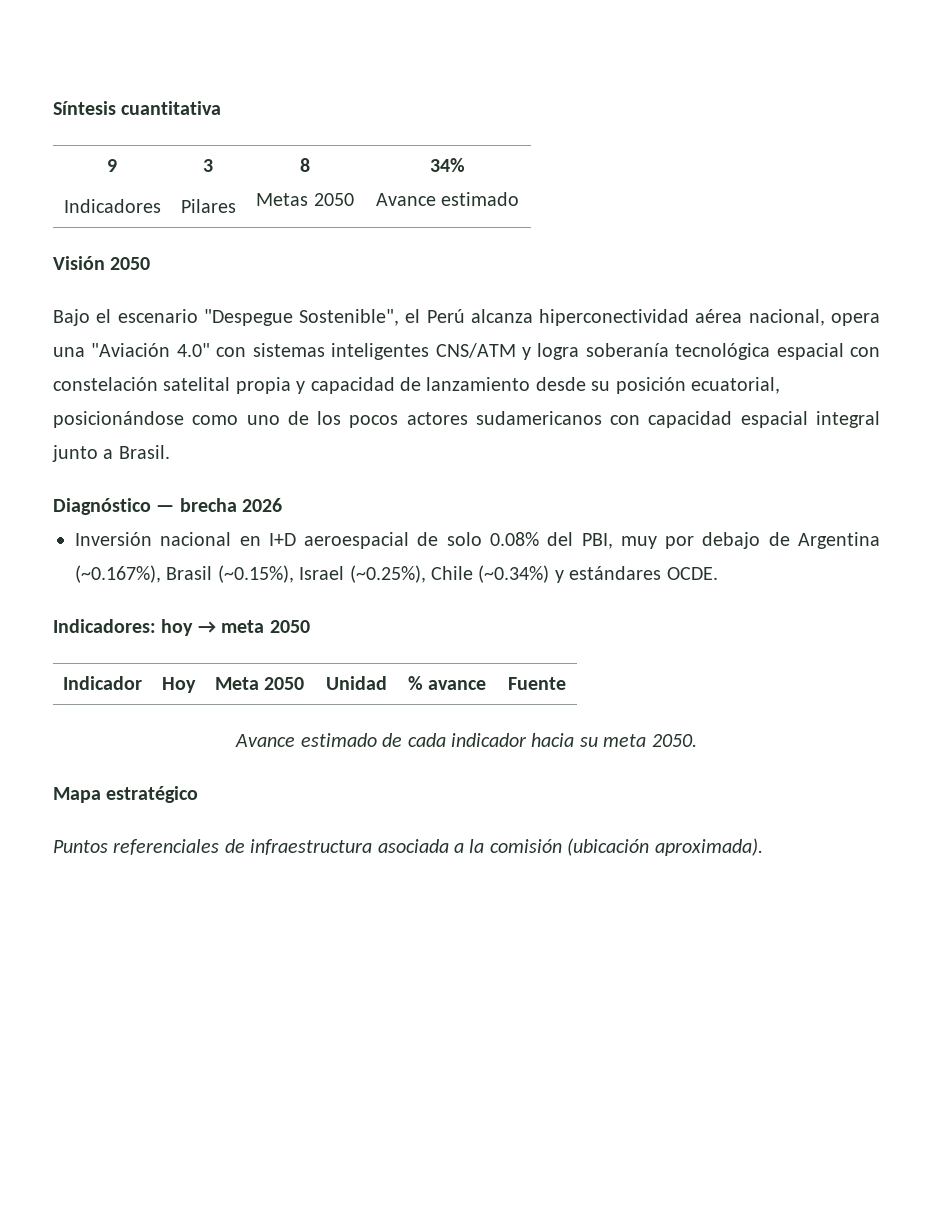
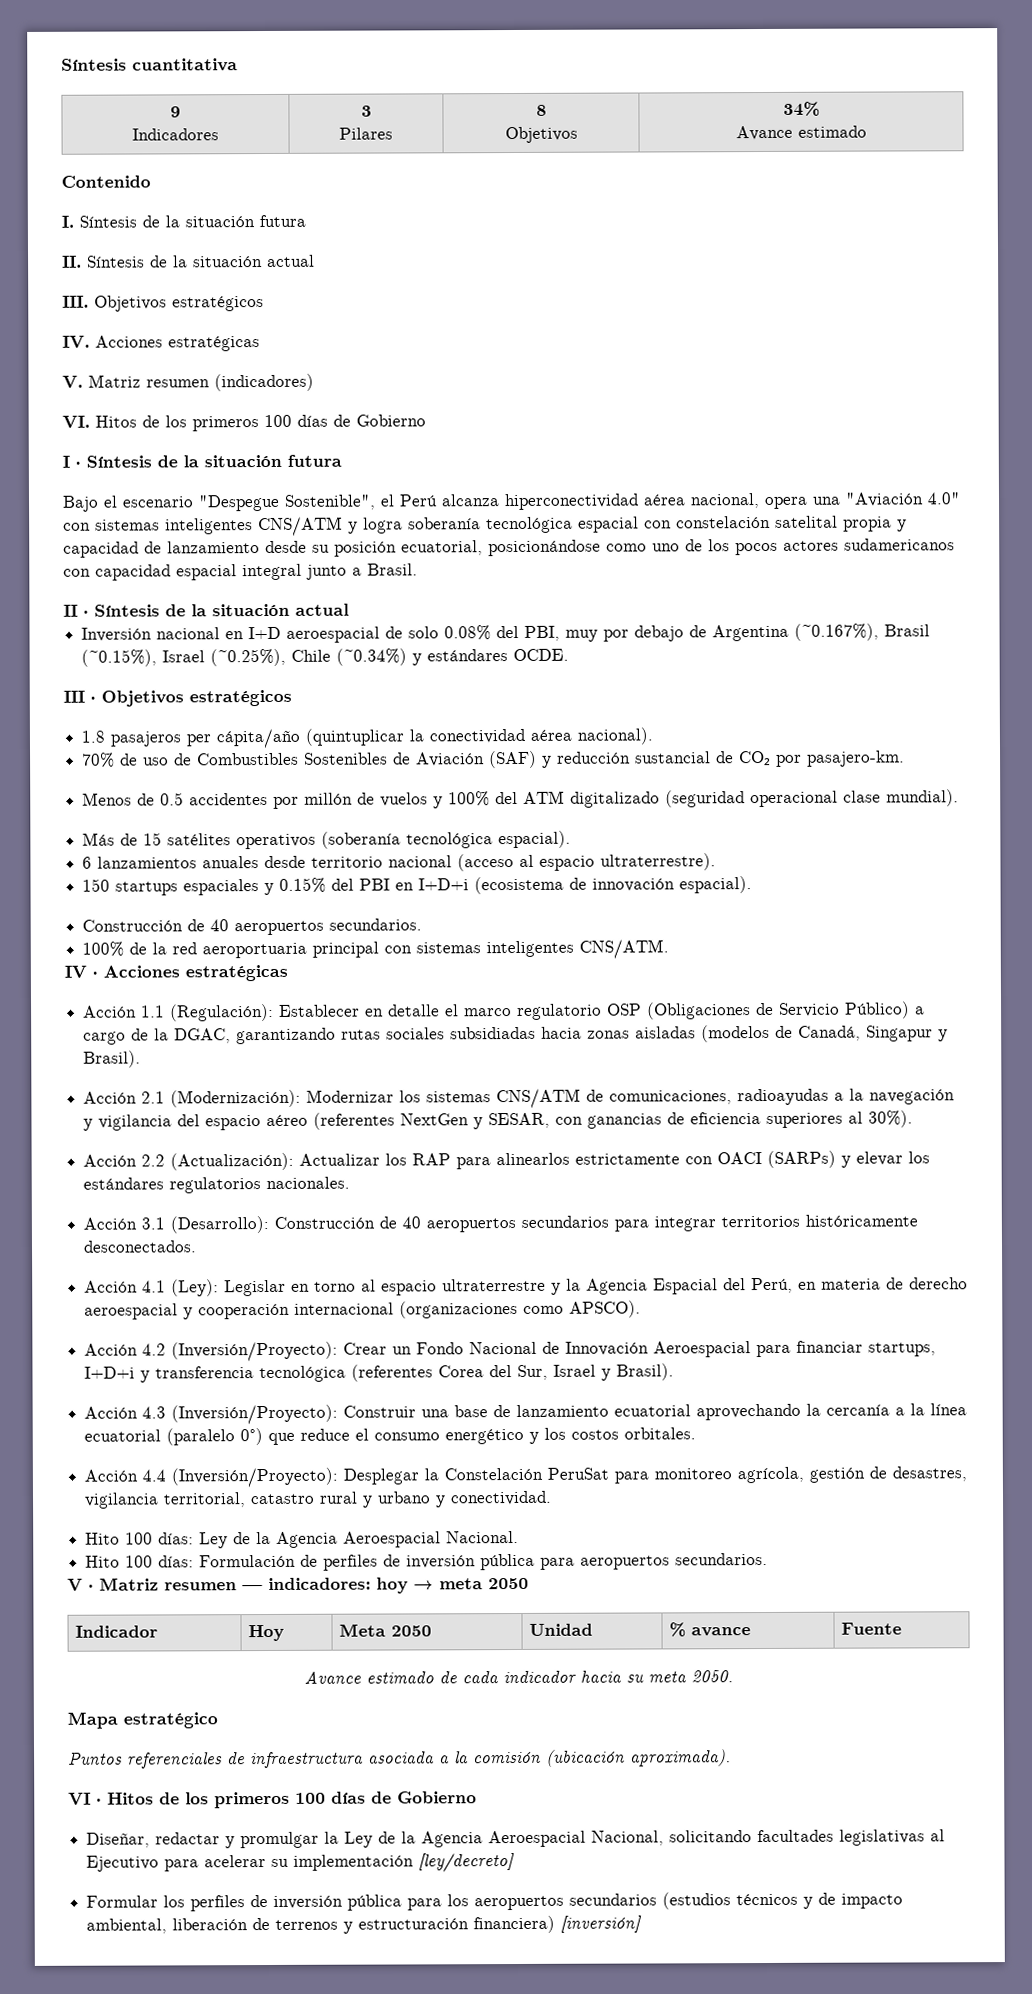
[256,193,354,206] Metas 2050 -> [504,126,578,144] Objetivos
[53,256,151,270] Visión 2050 -> [61,175,151,188] [61,214,306,228] [62,254,315,268] [62,295,264,312] [62,335,260,352] [62,373,314,392] [62,414,426,432] [62,454,342,468] Contenido // I. Síntesis de la situación futura // II. Síntesis de la situación actual // III. Objetivos estratégicos // IV. Acciones estratégicas // V. Matriz resumen (indicadores) // VI. Hitos de los primeros 100 días de Gobierno // I · Síntesis de la situación futura
[53,498,283,515] Diagnóstico — brecha 2026 -> [63,603,349,617] II · Síntesis de la situación actual
[53,619,156,633] Indicadores: -> [63,689,292,707] [81,727,654,749] [82,750,906,769] [82,789,960,809] [82,830,572,850] [82,853,717,872] [82,876,753,896] [82,918,423,936] [82,939,670,959] [64,964,288,982] [83,1001,926,1022] [83,1024,949,1045] [83,1050,142,1068] [83,1088,956,1109] [83,1110,914,1131] [83,1150,931,1171] [83,1176,351,1194] [83,1214,919,1234] [83,1240,198,1253] [84,1277,969,1297] [84,1300,642,1320] [84,1340,937,1362] [84,1363,675,1383] [84,1403,968,1425] [84,1427,697,1446] [84,1466,968,1488] [84,1490,553,1509] [85,1530,520,1549] [85,1552,769,1571] [67,1577,371,1591] III · Objetivos estratégicos // 1.8 pasajeros per cápita/año (quintuplicar la conectividad aérea nacional). // 70% de uso de Combustibles Sostenibles de Aviación (SAF) y reducción sustancial de CO₂ por pasajero-km. // Menos de 0.5 accidentes por millón de vuelos y 100% del ATM digitalizado (seguridad operacional clase mundial). // Más de 15 satélites operativos (soberanía tecnológica espacial). // 6 lanzamientos anuales desde territorio nacional (acceso al espacio ultraterrestre). // 150 startups espaciales y 0.15% del PBI en I+D+i (ecosistema de innovación espacial). // Construcción de 40 aeropuertos secundarios. // 100% de la red aeroportuaria principal con sistemas inteligentes CNS/ATM. // IV · Acciones estratégicas // Acción 1.1 (Regulación): Establecer en detalle el marco regulatorio OSP (Obligaciones de Servicio Público) a cargo de la DGAC, garantizando rutas sociales subsidiadas hacia zonas aisladas (modelos de Canadá, Singapur y Brasil). // Acción 2.1 (Modernización): Modernizar los sistemas CNS/ATM de comunicaciones, radioayudas a la navegación y vigilancia del espacio aéreo (referentes NextGen y SESAR, con ganancias de eficiencia superiores al 30%). // Acción 2.2 (Actualización): Actualizar los RAP para alinearlos estrictamente con OACI (SARPs) y elevar los estándares regulatorios nacionales. // Acción 3.1 (Desarrollo): Construcción de 40 aeropuertos secundarios para integrar territorios históricamente desconectados. // Acción 4.1 (Ley): Legislar en torno al espacio ultraterrestre y la Agencia Espacial del Perú, en materia de derecho aeroespacial y cooperación internacional (organizaciones como APSCO). // Acción 4.2 (Inversión/Proyecto): Crear un Fondo Nacional de Innovación Aeroespacial para financiar startups, I+D+i y transferencia tecnológica (referentes Corea del Sur, Israel y Brasil). // Acción 4.3 (Inversión/Proyecto): Construir una base de lanzamiento ecuatorial aprovechando la cercanía a la línea ecuatorial (paralelo 0°) que reduce el consumo energético y los costos orbitales. // Acción 4.4 (Inversión/Proyecto): Desplegar la Constelación PeruSat para monitoreo agrícola, gestión de desastres, vigilancia territorial, catastro rural y urbano y conectividad. // Hito 100 días: Ley de la Agencia Aeroespacial Nacional. // Hito 100 días: Formulación de perfiles de inversión pública para aeropuertos secundarios. // V · Matriz resumen — indicadores:
(763, 847) none -> [68,1791,477,1809] [86,1829,946,1849] [86,1853,516,1873] [86,1892,904,1912] [86,1915,643,1934] // VI · Hitos de los primeros 100 días de Gobierno // Diseñar, redactar y promulgar la Ley de la Agencia Aeroespacial Nacional, solicitando facultades legislativas al Ejecutivo para acelerar su implementación [ley/decreto] // Formular los perfiles de inversión pública para los aeropuertos secundarios (estudios técnicos y de impacto ambiental, liberación de terrenos y estructuración financiera) [inversión]

